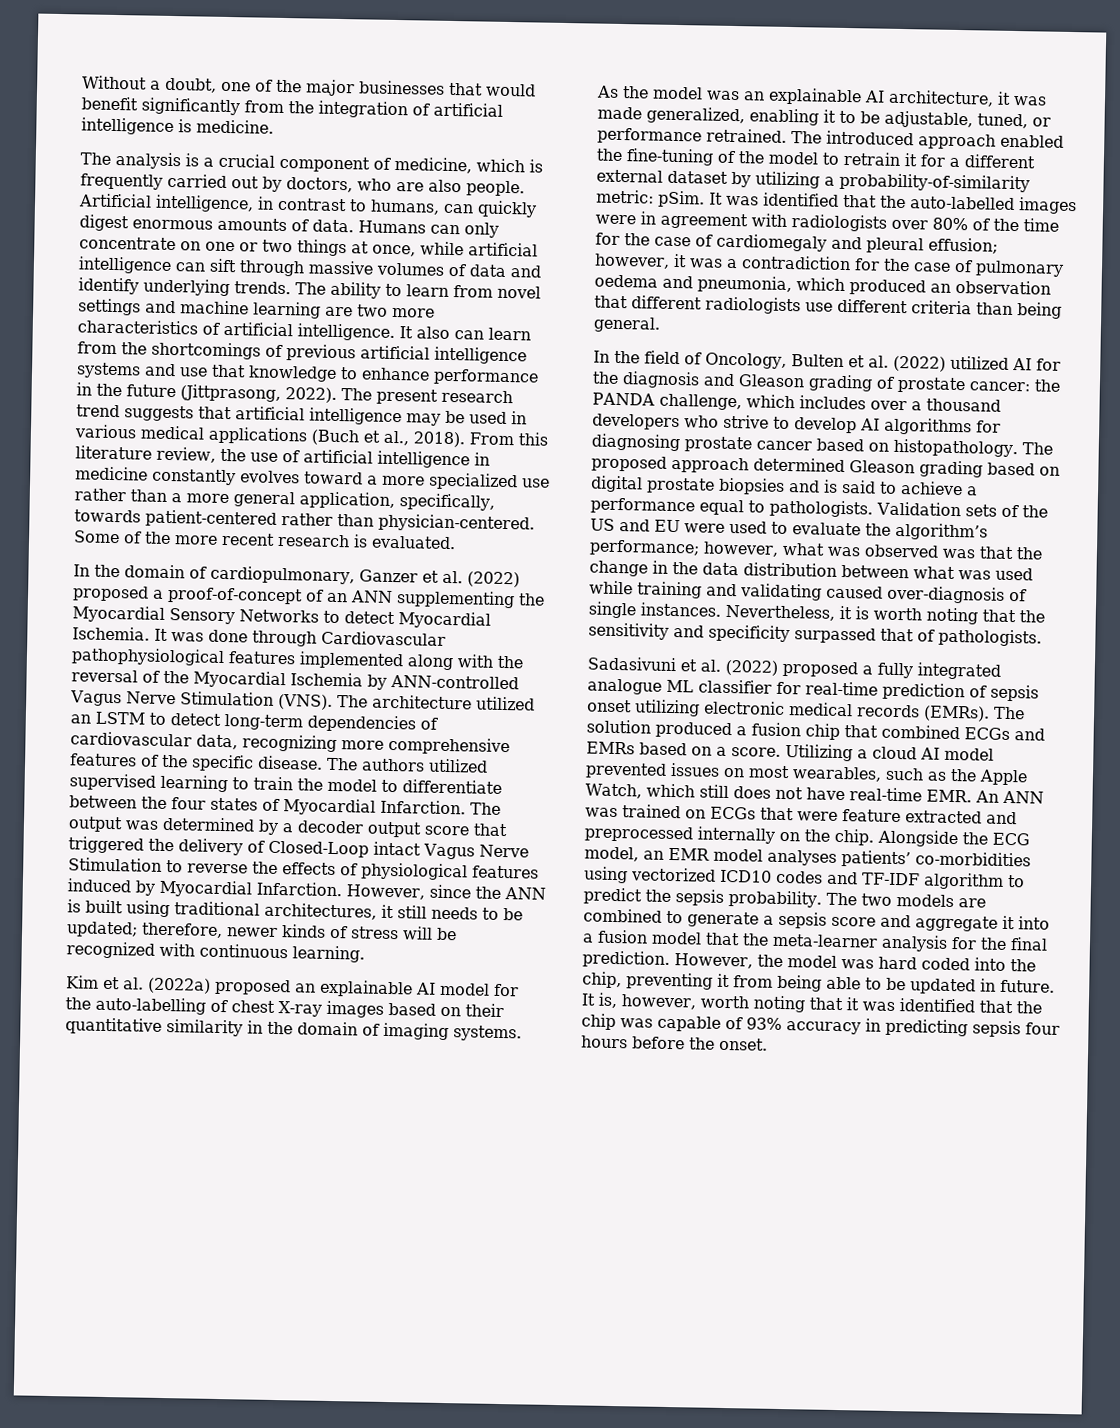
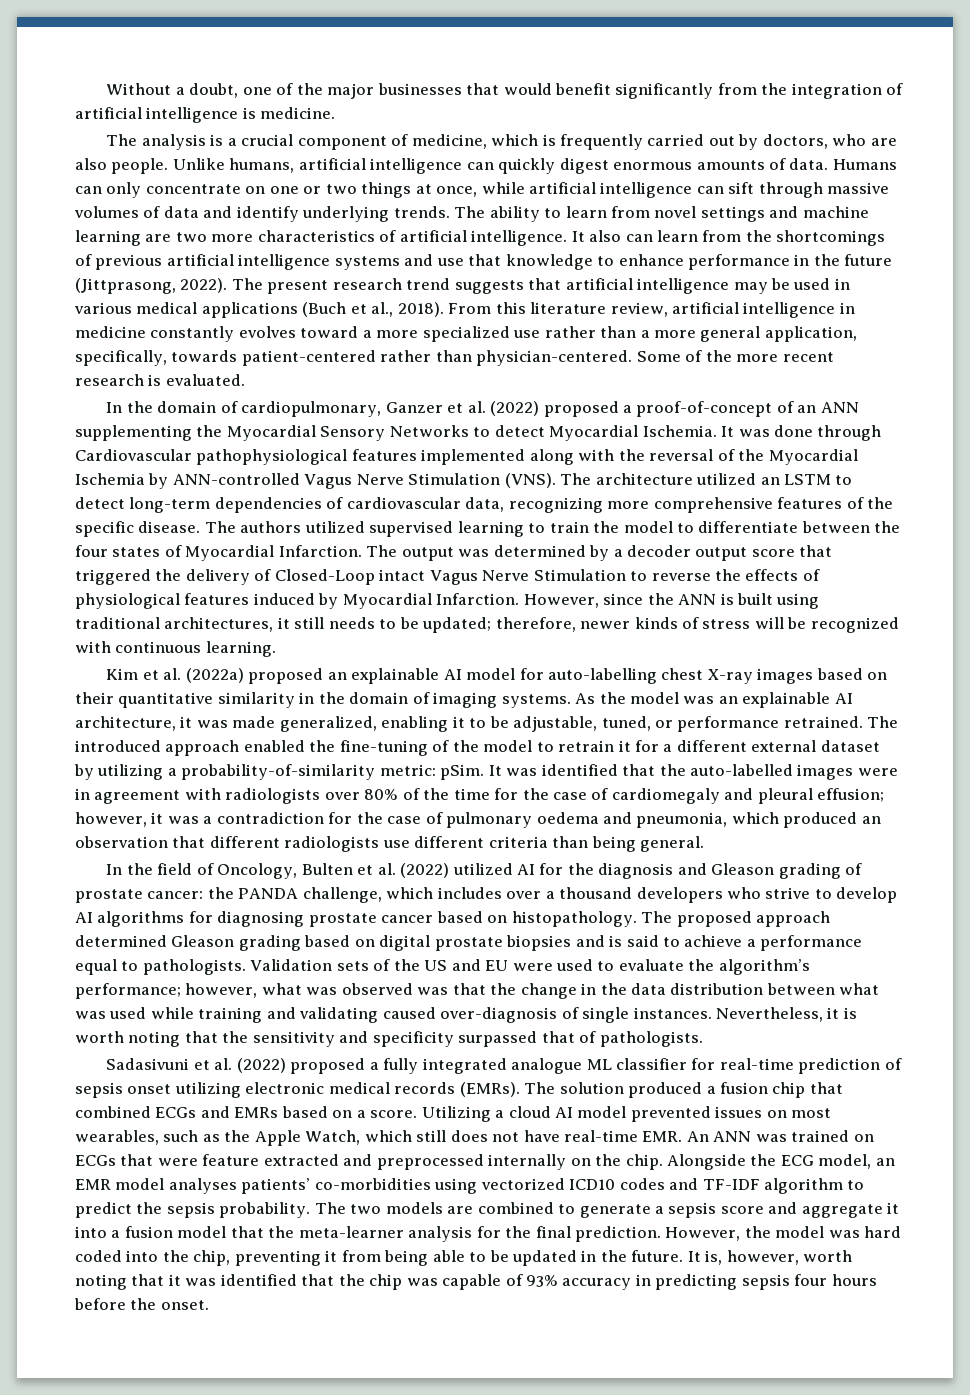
[78,193,440,215] Artificial intelligence, in contrast to humans, -> [172,158,463,174] Unlike humans, artificial intelligence
[219,448,300,463] the use of -> (668, 309) none
[65,996,228,1015] the auto-labelling of -> [547,668,657,684] auto-labelling
(996, 985) none -> [600,1250,627,1262] the

